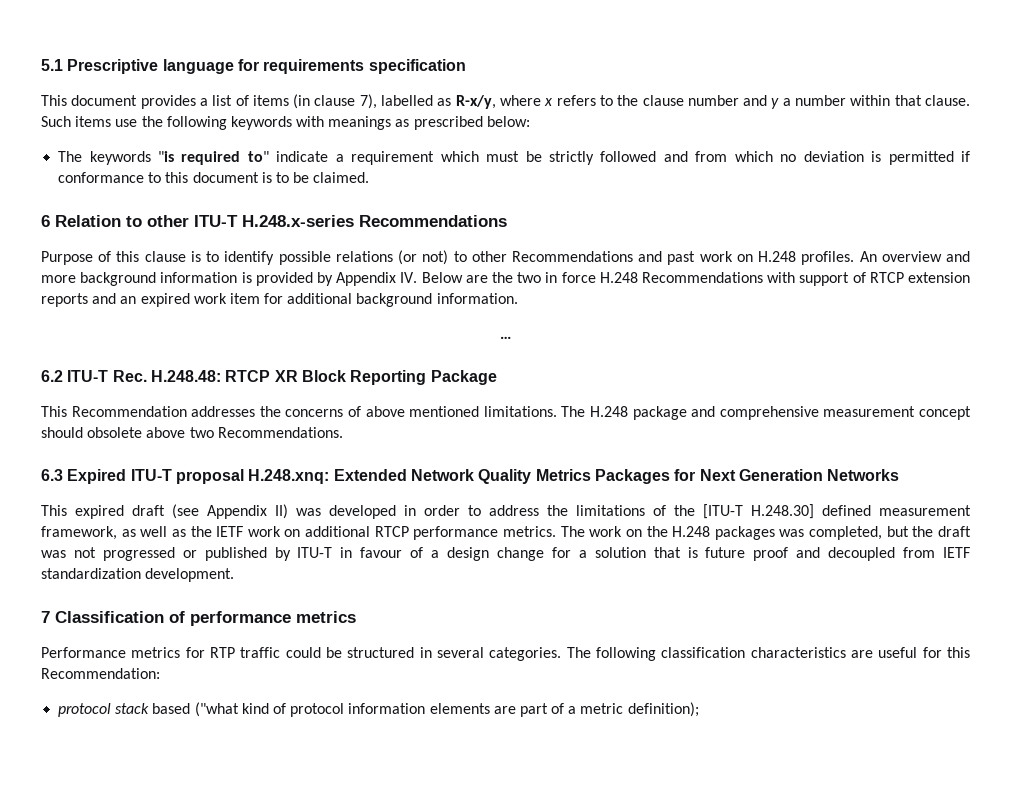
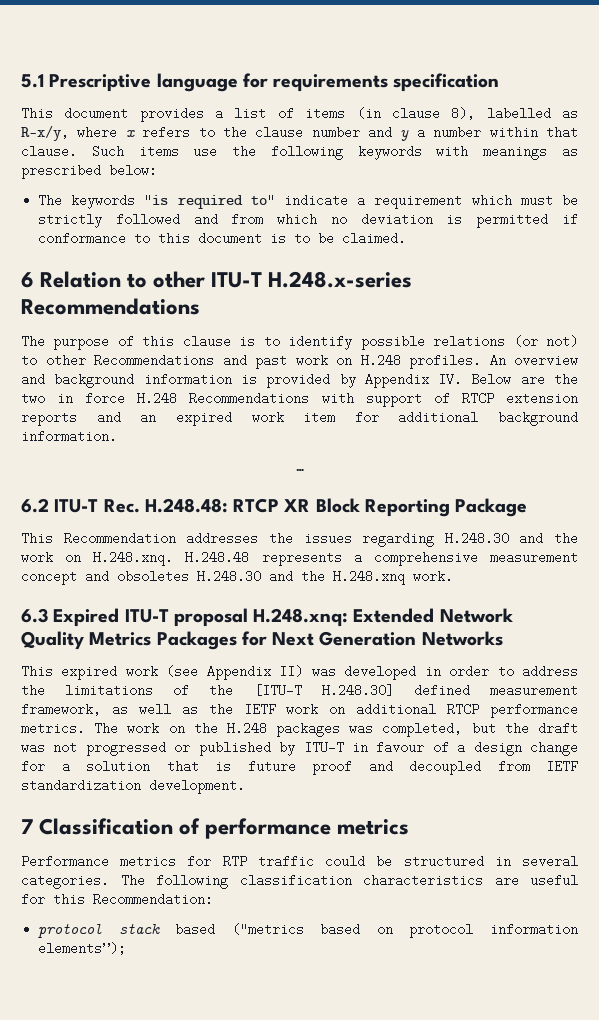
[359,94,377,109] 7), -> [451,107,476,120] 8),
[41,251,93,265] Purpose -> [21,335,110,350] The purpose
[41,275,76,283] more -> (45, 379) none
[285,406,972,420] [41,427,343,438] concerns of above mentioned limitations. The H.248 package and comprehensive measurement concept should obsolete above two Recommendations. -> [303,532,578,547] [21,551,578,566] [21,570,453,585] issues regarding H.248.30 and the work on H.248.xnq. H.248.48 represents a comprehensive measurement concept and obsoletes H.248.30 and the H.248.xnq work.
[132,505,165,516] draft -> [125,666,158,676] work
[194,702,699,717] ("what kind of protocol information elements are part of a metric definition); -> [231,923,579,938] [38,942,127,955] ("metrics based on protocol information elements”);

